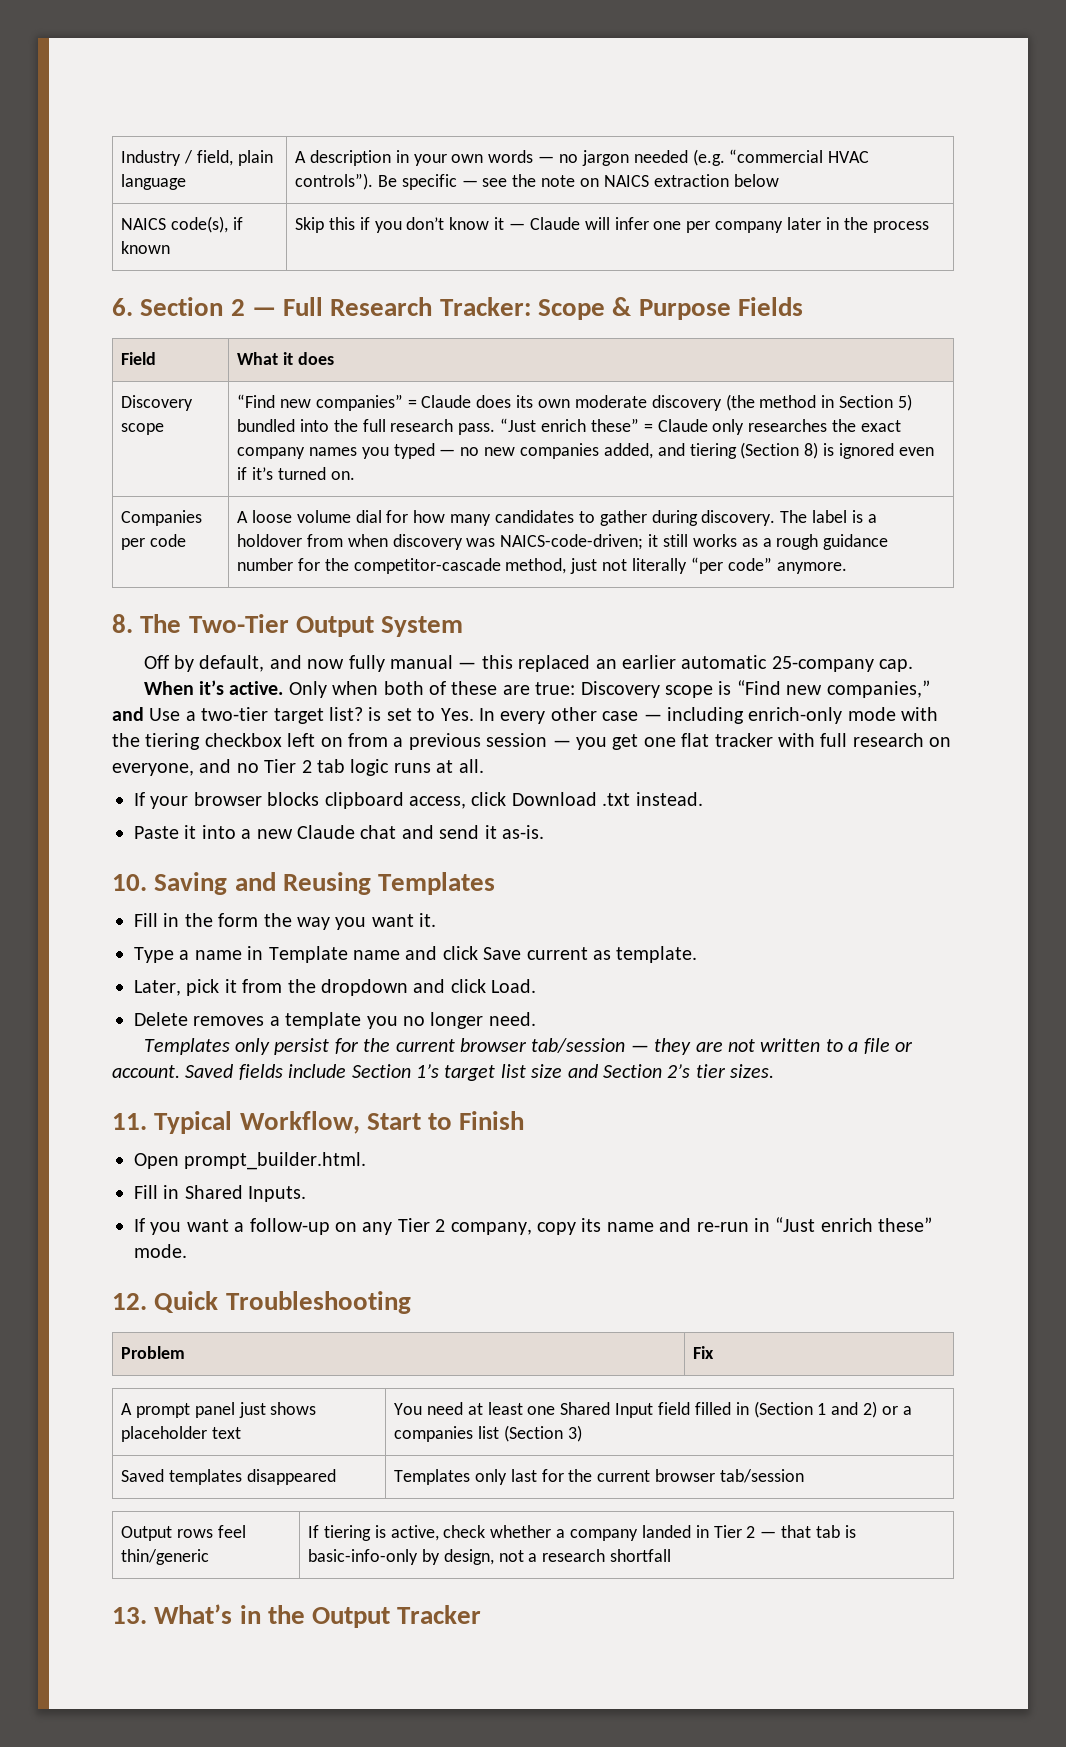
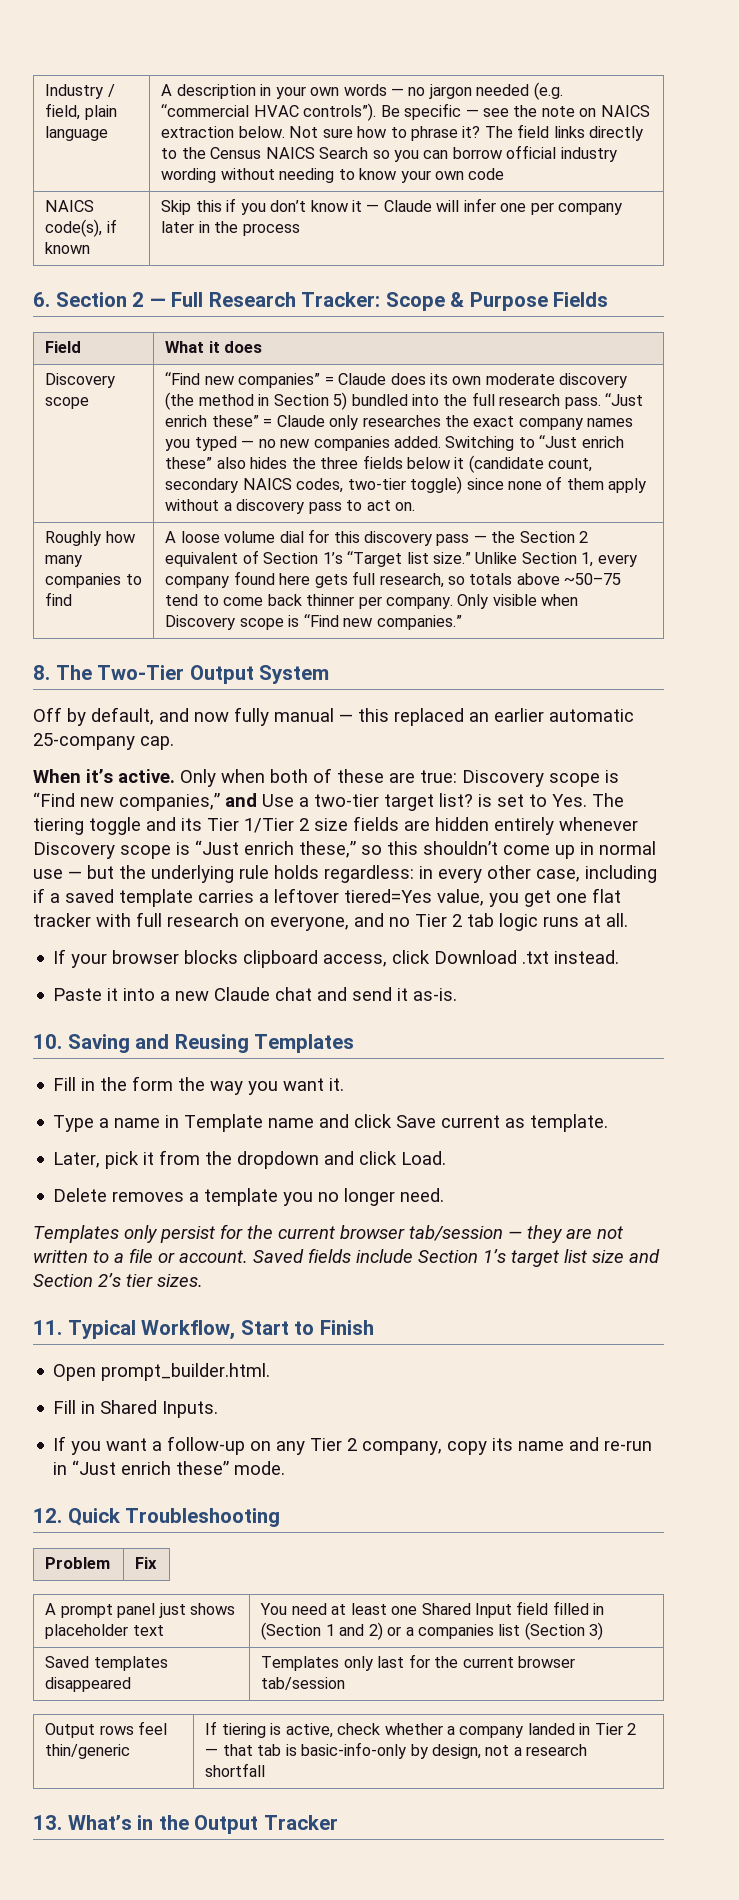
[733,174,779,187] below -> [238,124,644,141] [161,145,617,162] [161,168,505,183] below. Not sure how to phrase it? The field links directly to the Census NAICS Search so you can borrow official industry wording without needing to know your own code
[603,442,934,459] [237,467,355,480] [121,510,203,526] [121,534,186,550] added, and tiering (Section 8) is ignored even if it’s turned on. // Companies per code -> [393,435,624,451] [165,455,593,473] [165,476,647,494] [165,499,415,514] [45,531,136,546] [45,555,83,567] [45,573,142,588] [45,592,73,606] added. Switching to “Just enrich these” also hides the three fields below it (candidate count, secondary NAICS codes, two-tier toggle) since none of them apply without a discovery pass to act on. // Roughly how many companies to find
[413,510,877,526] [237,534,889,550] [237,557,847,574] how many candidates to gather during discovery. The label is a holdover from when discovery was NAICS-code-driven; it still works as a rough guidance number for the competitor-cascade method, just not literally “per code” anymore. -> [333,531,589,546] [165,550,637,567] [165,571,622,588] [165,594,579,609] [165,614,462,630] this discovery pass — the Section 2 equivalent of Section 1’s “Target list size.” Unlike Section 1, every company found here gets full research, so totals above ~50–75 tend to come back thinner per company. Only visible when Discovery scope is “Find new companies.”
[478,707,939,724] [112,733,571,750] In every other case — including enrich-only mode with the tiering checkbox left on from a previous session — -> [592,793,624,807] [33,816,638,835] [33,840,656,859] [33,865,657,883] [33,888,484,907] The tiering toggle and its Tier 1/Tier 2 size fields are hidden entirely whenever Discovery scope is “Just enrich these,” so this shouldn’t come up in normal use — but the underlying rule holds regardless: in every other case, including if a saved template carries a leftover tiered=Yes value,

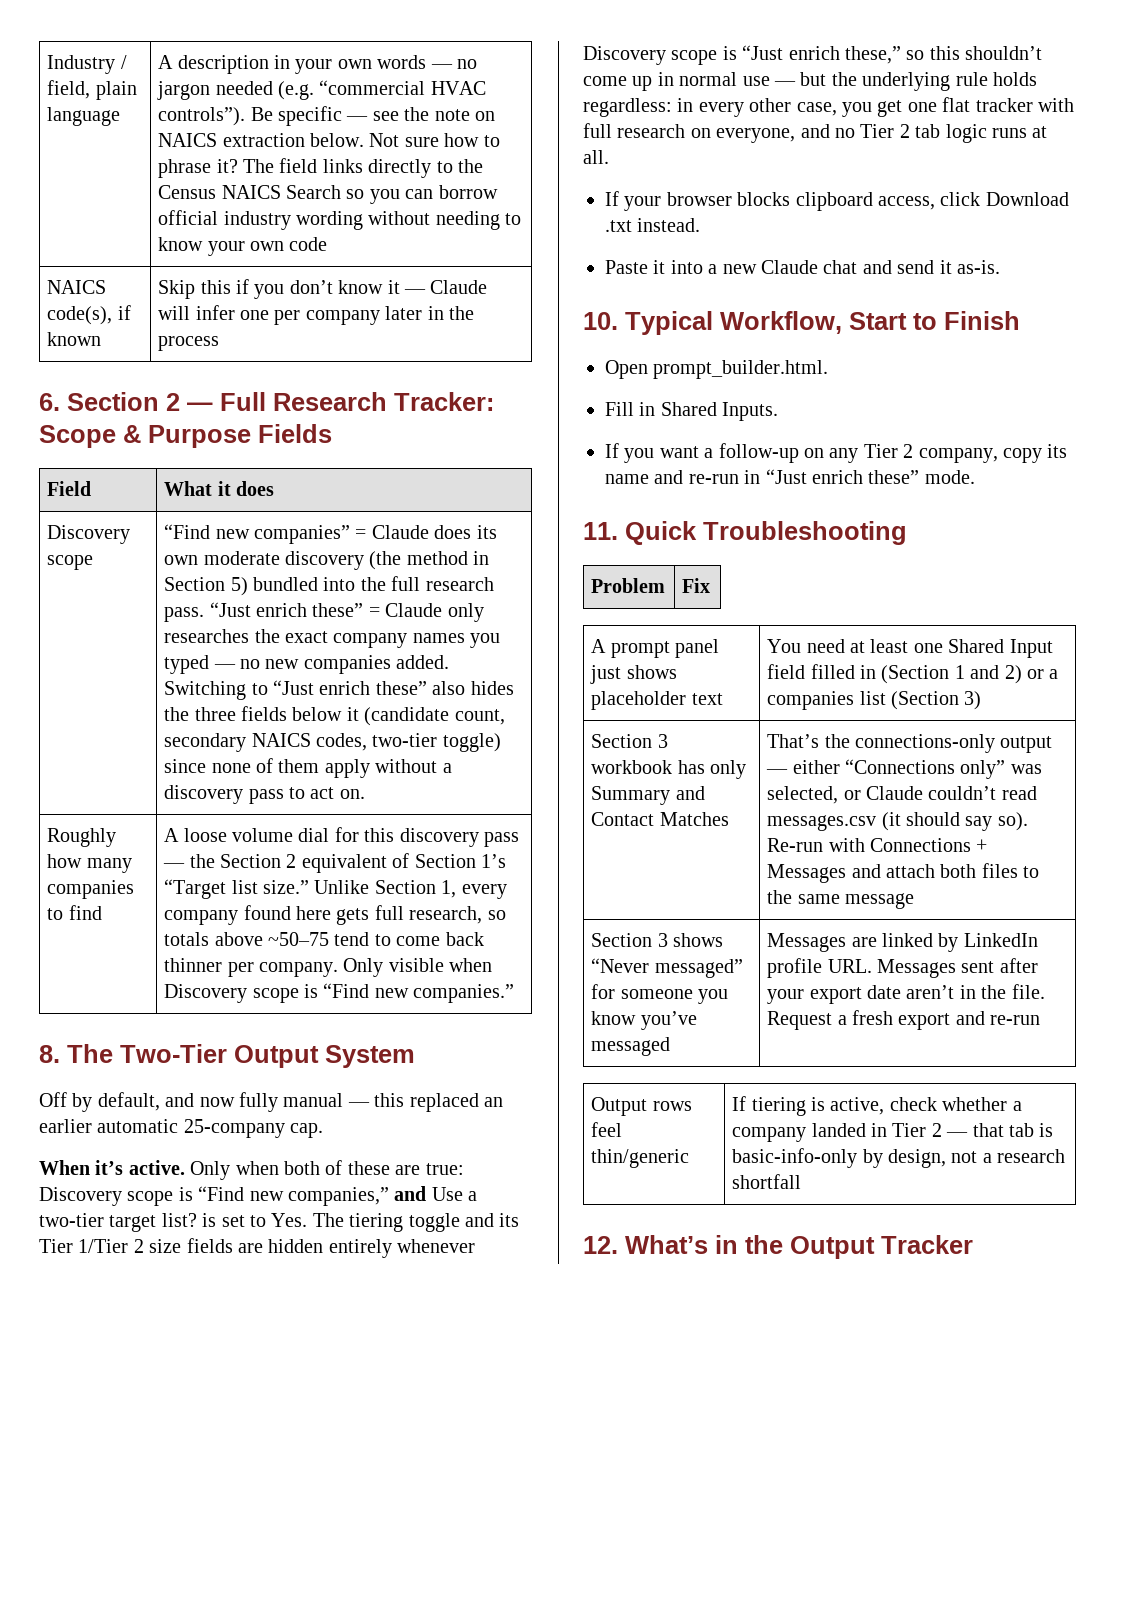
[585,865,657,883] [33,888,484,907] including if a saved template carries a leftover tiered=Yes value, -> (837, 109) none
[67,1034,355,1053] [53,1076,345,1095] [53,1114,609,1132] [53,1150,447,1169] [53,1188,445,1206] [33,1224,623,1243] [33,1248,660,1267] [33,1273,203,1287] [33,1320,62,1335] Saving and Reusing Templates // Fill in the form the way you want it. // Type a name in Template name and click Save current as template. // Later, pick it from the dropdown and click Load. // Delete removes a template you no longer need. // Templates only persist for the current browser tab/session — they are not written to a file or account. Saved fields include Section 1’s target list size and Section 2’s tier sizes. // 11. -> (618, 321) none
[33,1508,62,1523] 12. -> [583,522,618,540] 11.
[45,1656,168,1671] [45,1677,132,1692] [261,1654,575,1671] [261,1677,346,1690] Saved templates disappeared | Templates only last for the current browser tab/session -> [591,734,668,748] [591,760,747,779] [591,786,705,805] [591,812,729,826] [767,734,1053,753] [766,759,1042,779] [767,786,1037,804] [767,812,1028,831] [767,838,988,852] [767,863,1040,883] [767,890,915,909] [591,933,724,947] [591,958,743,978] [591,984,729,1004] [591,1011,697,1030] [591,1037,671,1056] [767,933,1038,952] [767,958,1038,978] [767,984,1045,1004] [767,1010,1041,1030] Section 3 workbook has only Summary and Contact Matches | That’s the connections-only output — either “Connections only” was selected, or Claude couldn’t read messages.csv (it should say so). Re-run with Connections + Messages and attach both files to the same message // Section 3 shows “Never messaged” for someone you know you’ve messaged | Messages are linked by LinkedIn profile URL. Messages sent after your export date aren’t in the file. Request a fresh export and re-run
[33,1815,62,1830] 13. -> [583,1236,618,1254] 12.

